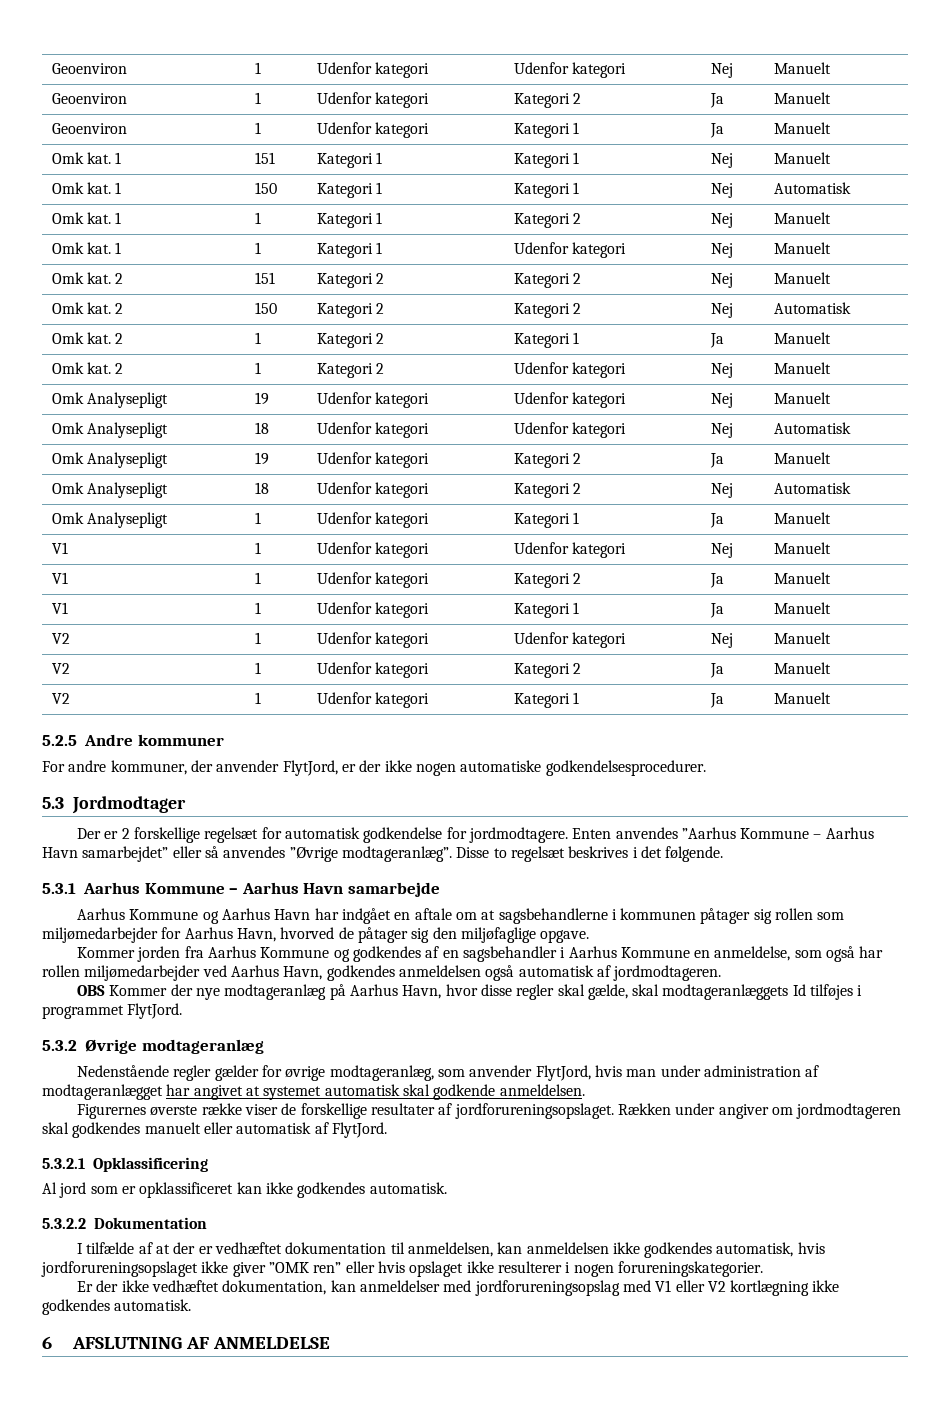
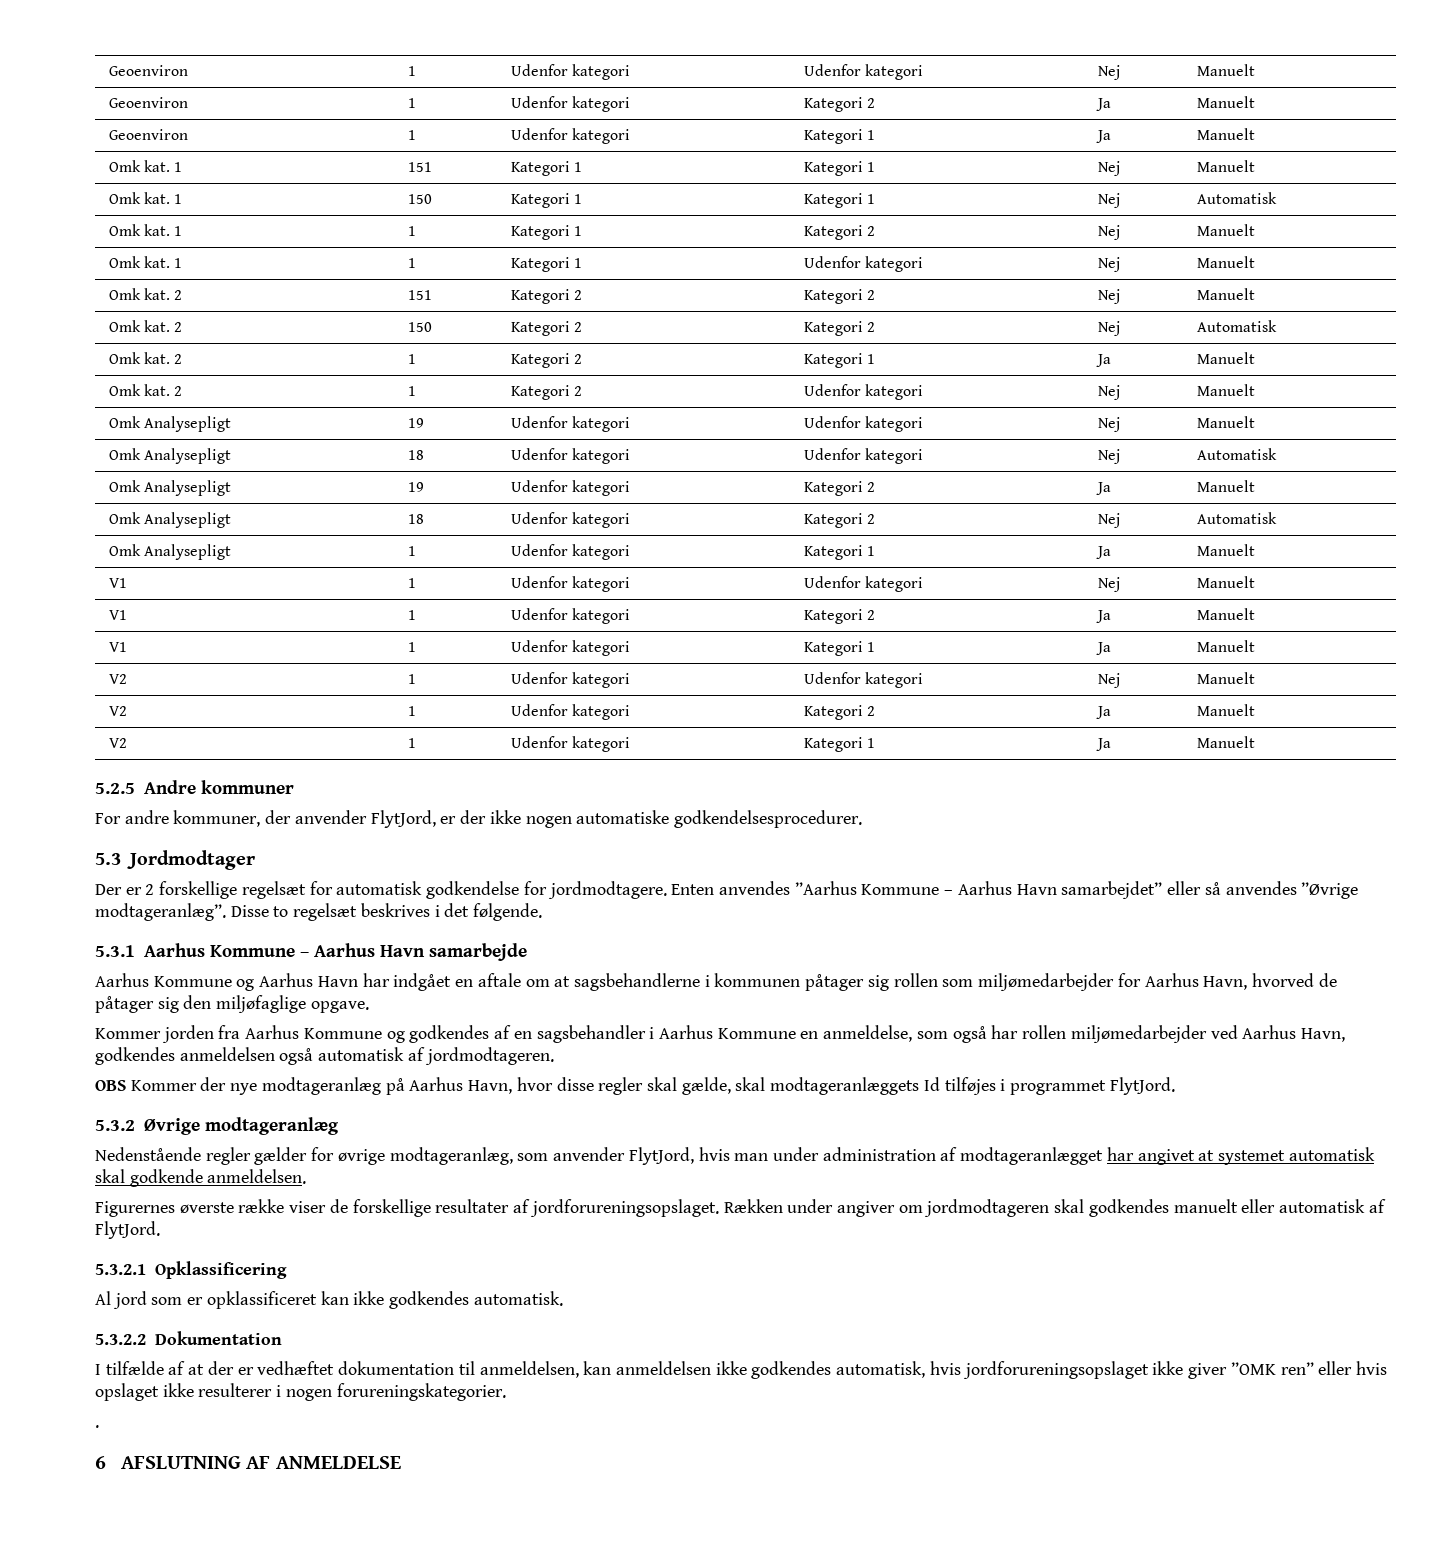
[76,1280,840,1296] [42,1299,192,1315] Er der ikke vedhæftet dokumentation, kan anmeldelser med jordforureningsopslag med V1 eller V2 kortlægning ikke godkendes automatisk. -> [95,1425,99,1428] .

